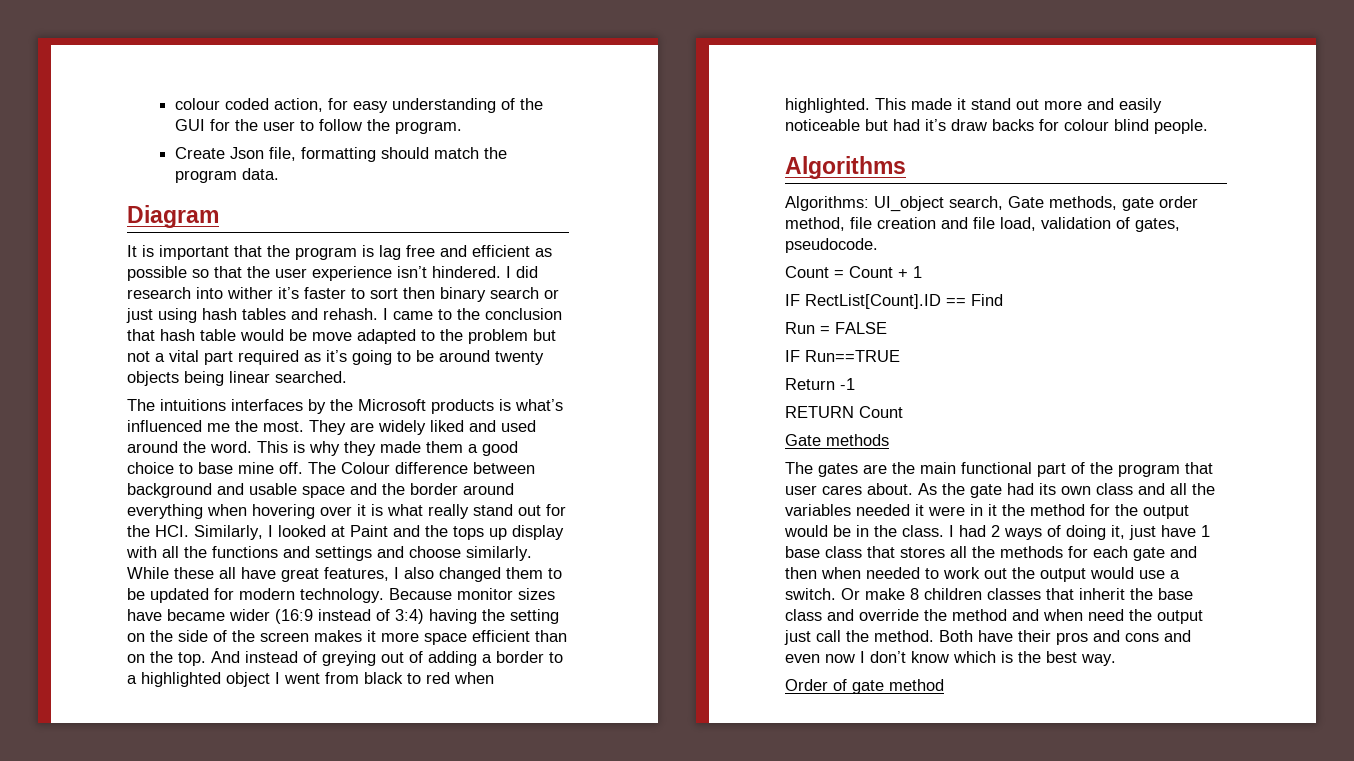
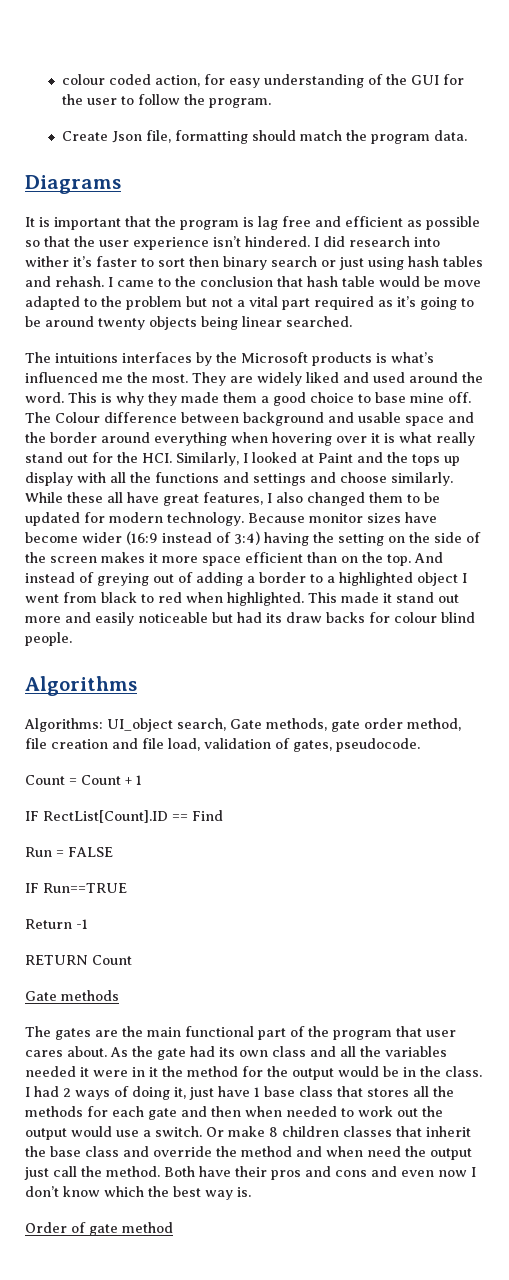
[127,205,219,228] Diagram -> [25,175,121,194] Diagrams
[167,609,225,621] became -> [25,532,78,543] become
[925,119,946,131] it’s -> [266,613,282,623] its
[1001,651,1013,663] is -> (144, 1191) none
[1081,654,1116,666] way. -> [205,1187,251,1200] way is.

